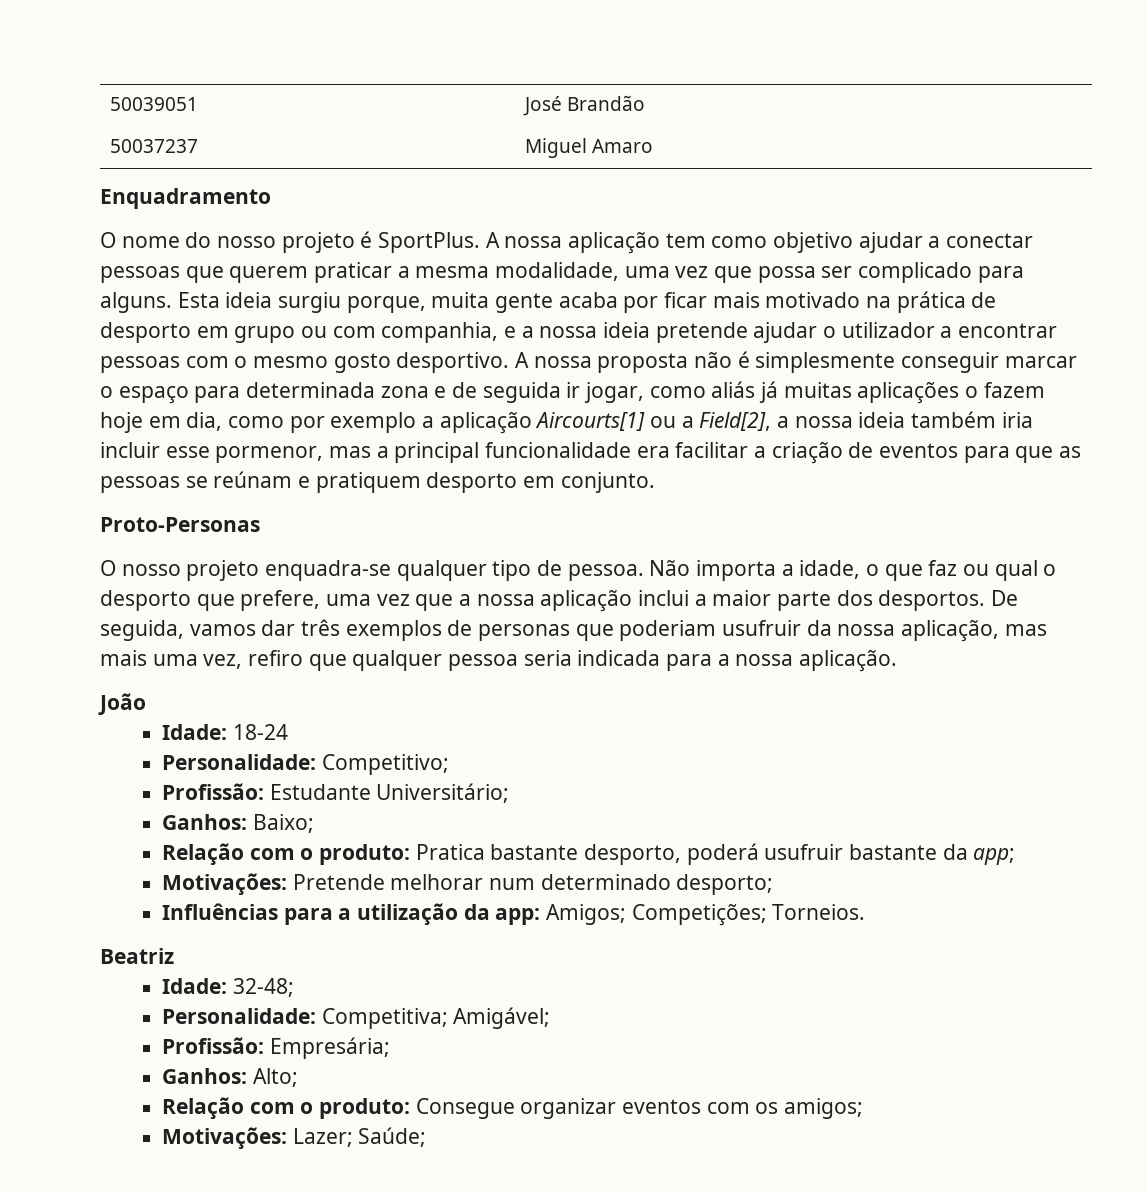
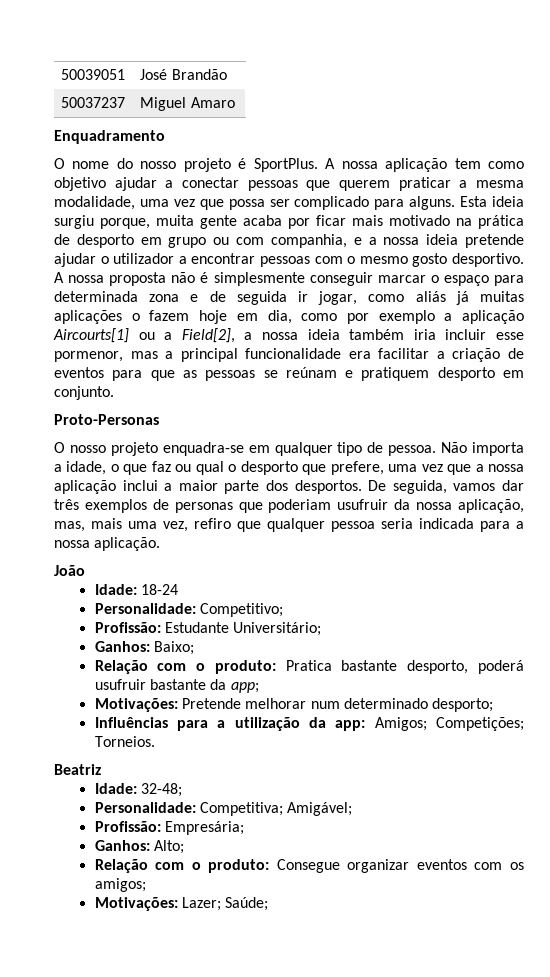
(392, 570) none -> [248,445,270,453] em
[1004,624,1047,636] mas -> [54,521,85,532] mas,

